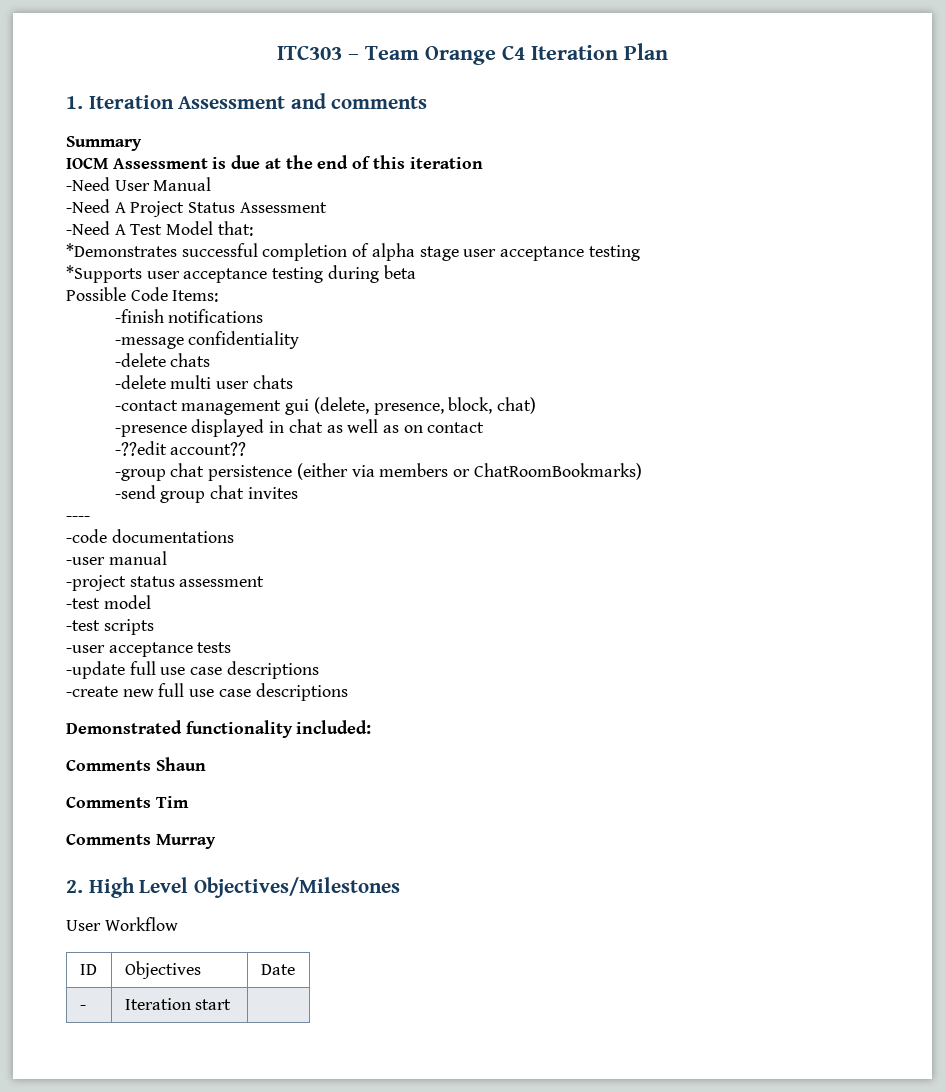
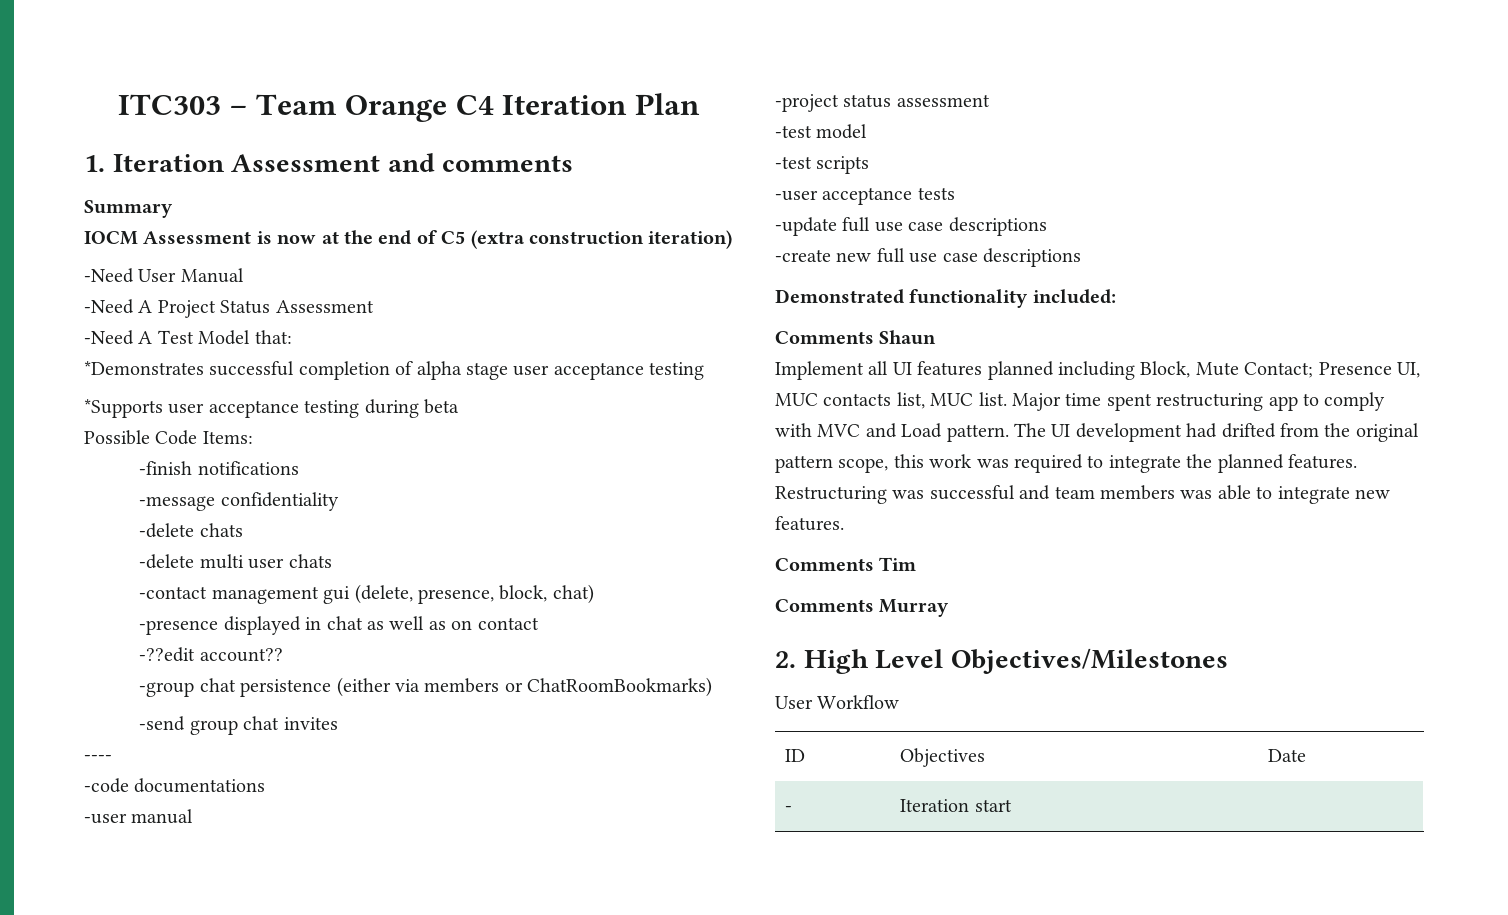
[231,155,261,169] due -> [277,234,317,244] now
[372,155,483,169] this iteration -> [441,230,733,249] C5 (extra construction iteration)
(206, 764) none -> [775,361,1420,380] [775,392,1386,411] [775,423,1419,442] [775,454,1357,473] [775,485,1390,504] [775,516,844,531] // Implement all UI features planned including Block, Mute Contact; Presence UI, MUC contacts list, MUC list. Major time spent restructuring app to comply with MVC and Load pattern. The UI development had drifted from the original pattern scope, this work was required to integrate the planned features. Restructuring was successful and team members was able to integrate new features.

